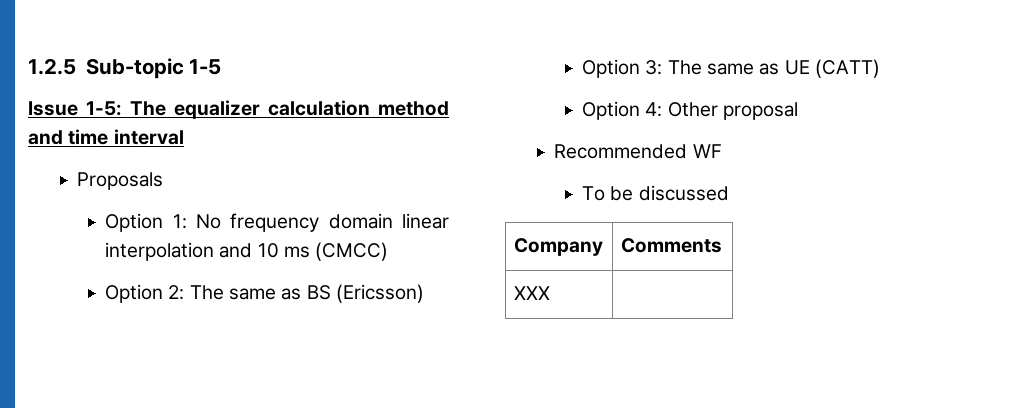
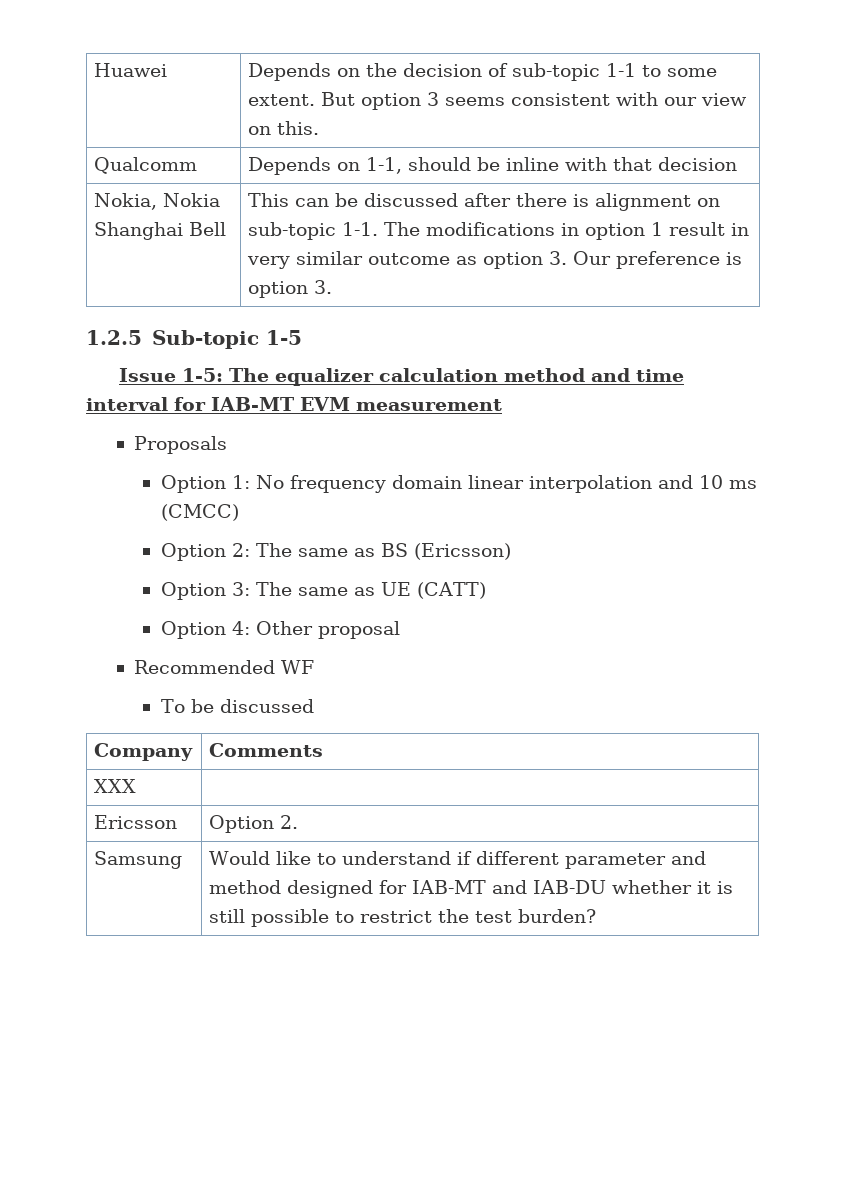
(28, 66) none -> [94,63,168,77] [248,63,718,81] [248,92,748,110] [248,121,320,135] [94,157,198,174] [248,157,738,175] [94,193,221,210] [94,222,227,240] [248,193,721,211] [248,222,750,240] [247,251,743,269] [248,280,333,298] Huawei | Depends on the decision of sub-topic 1-1 to some extent. But option 3 seems consistent with our view on this. // Qualcomm | Depends on 1-1, should be inline with that decision // Nokia, Nokia Shanghai Bell | This can be discussed after there is alignment on sub-topic 1-1. The modifications in option 1 result in very similar outcome as option 3. Our preference is option 3. //
(184, 137) none -> [174,397,502,411] for IAB-MT EVM measurement
(550, 293) none -> [94,815,178,829] [209,815,299,833] [94,851,183,869] [209,851,707,869] [209,880,734,898] [209,909,597,927] // Ericsson | Option 2. // Samsung | Would like to understand if different parameter and method designed for IAB-MT and IAB-DU whether it is still possible to restrict the test burden?

